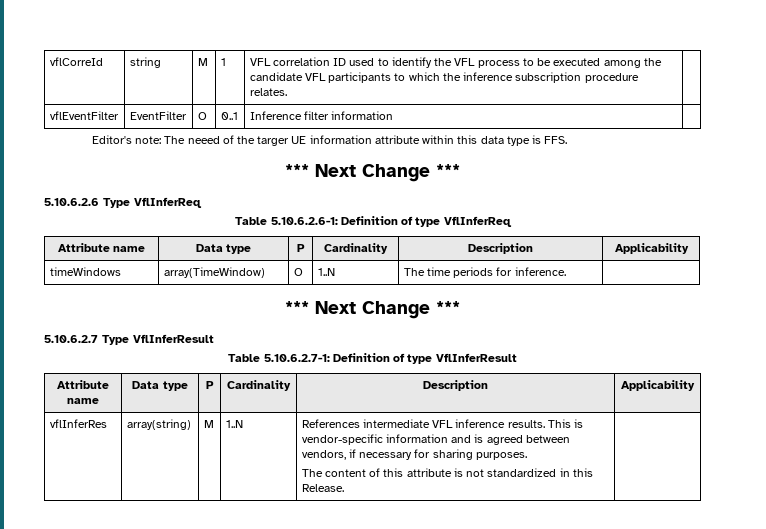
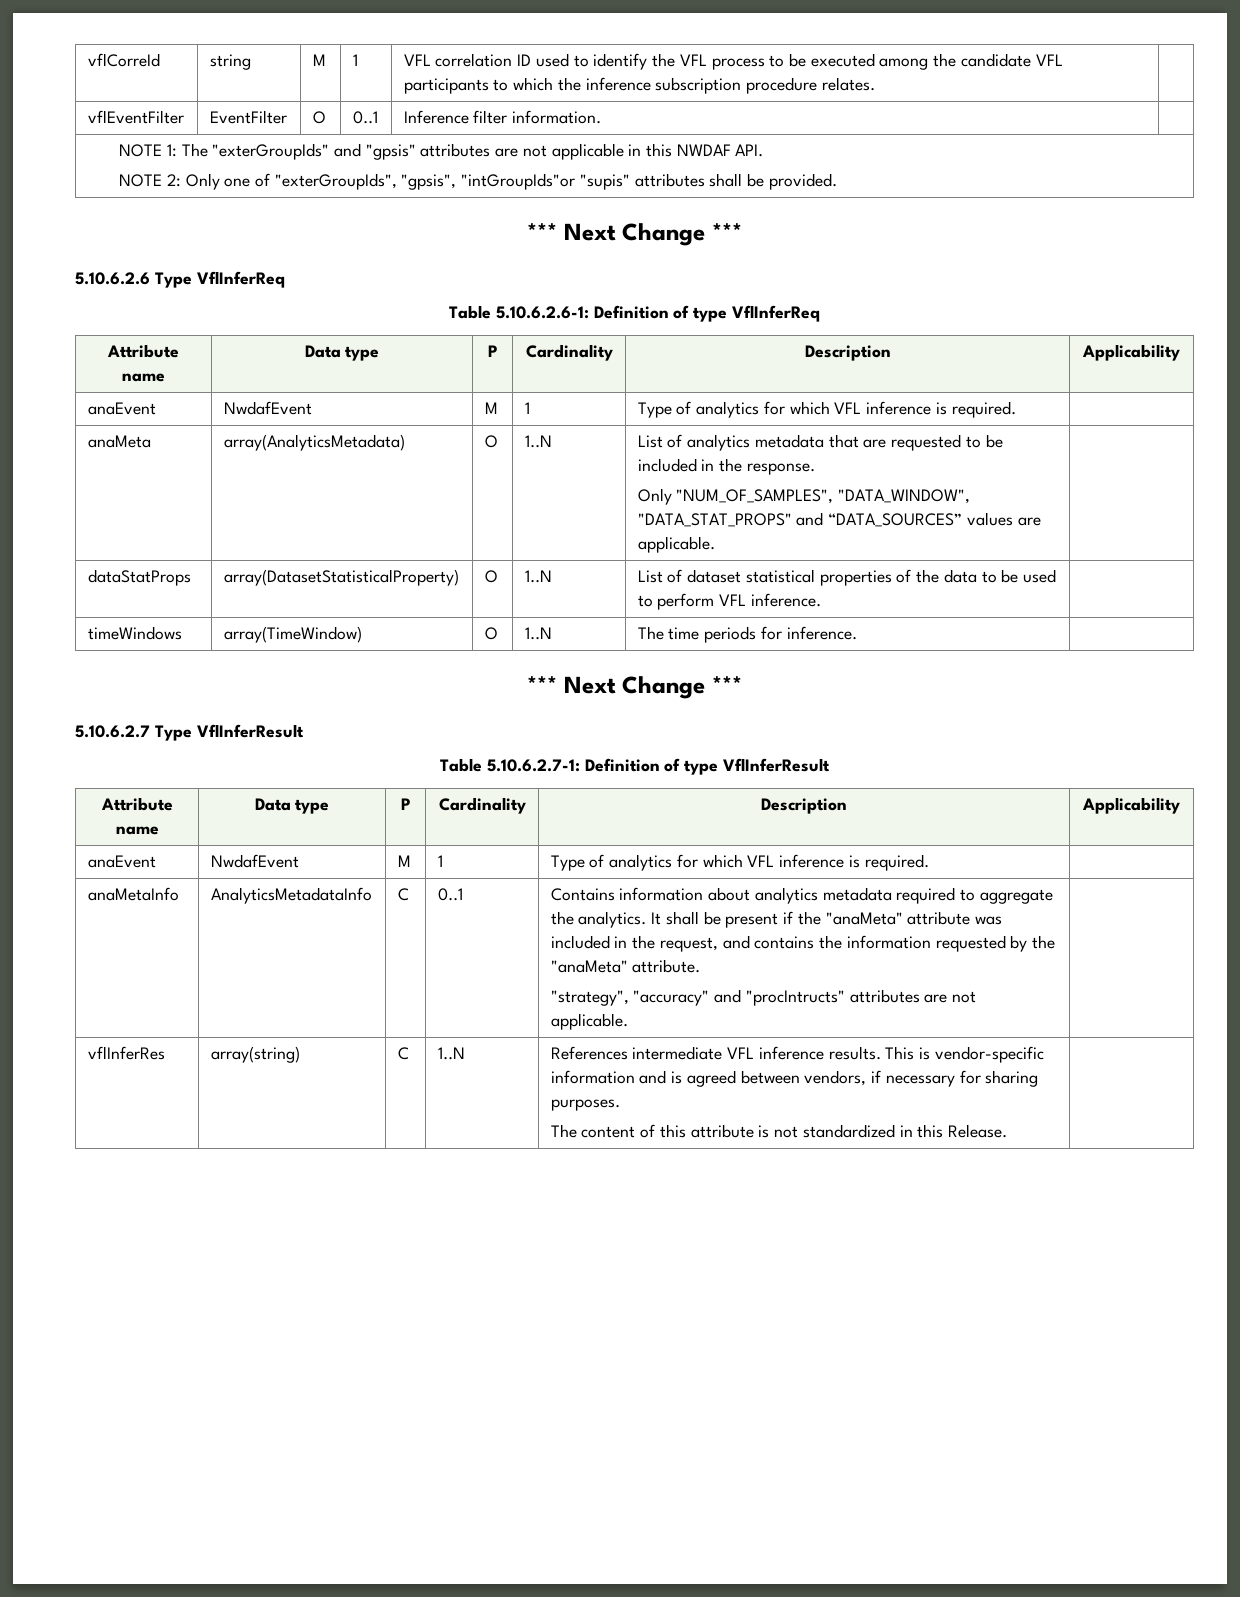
[331,111,394,120] [91,135,568,146] information | // Editor's note: The neeed of the targer UE information attribute within this data type is FFS. -> [512,110,602,124] [119,143,764,160] [119,173,837,190] information. | // NOTE 1: The "exterGroupIds" and "gpsis" attributes are not applicable in this NWDAF API. // NOTE 2: Only one of "exterGroupIds", "gpsis", "intGroupIds"or "supis" attributes shall be provided.
(689, 248) none -> [87,402,156,415] [223,401,312,415] [484,402,498,414] [524,402,530,414] [637,401,1016,418] [87,435,151,448] [223,434,405,451] [484,435,498,448] [524,435,552,448] [637,434,1003,451] [637,458,815,475] [637,488,971,505] [637,512,1041,527] [637,536,715,553] [87,569,191,586] [223,569,459,586] [484,570,498,583] [524,570,552,583] [637,569,1056,586] [637,593,821,610] // anaEvent | NwdafEvent | M | 1 | Type of analytics for which VFL inference is required. | // anaMeta | array(AnalyticsMetadata) | O | 1..N | List of analytics metadata that are requested to be included in the response. // Only "NUM_OF_SAMPLES", "DATA_WINDOW", "DATA_STAT_PROPS" and “DATA_SOURCES” values are applicable. | // dataStatProps | array(DatasetStatisticalProperty) | O | 1..N | List of dataset statistical properties of the data to be used to perform VFL inference. |
(695, 385) none -> [87,855,156,868] [210,854,299,868] [397,855,411,867] [437,855,443,867] [550,854,929,871] [87,887,179,901] [210,887,372,904] [397,888,409,901] [437,888,463,901] [550,887,1053,904] [550,911,1002,928] [550,935,1055,952] [550,959,701,973] [550,989,977,1006] [550,1013,628,1030] // anaEvent | NwdafEvent | M | 1 | Type of analytics for which VFL inference is required. | // anaMetaInfo | AnalyticsMetadataInfo | C | 0..1 | Contains information about analytics metadata required to aggregate the analytics. It shall be present if the "anaMeta" attribute was included in the request, and contains the information requested by the "anaMeta" attribute. // "strategy", "accuracy" and "procIntructs" attributes are not applicable. |
[203,420,214,428] M -> [397,1047,409,1060] C

